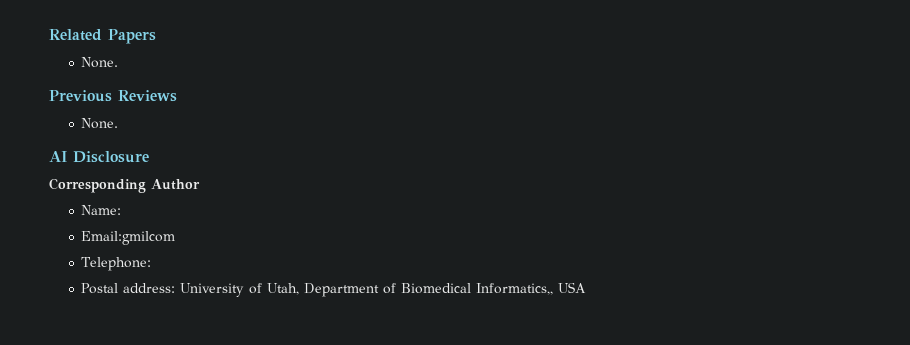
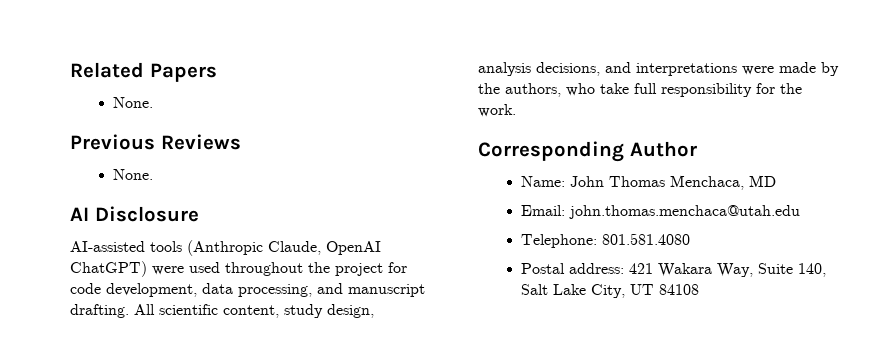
[49,178,200,193] [81,205,122,215] [81,231,176,245] Corresponding Author // Name: // Email:gmilcom -> [70,240,381,256] [70,261,407,277] [70,283,425,297] [70,304,374,318] [478,62,839,76] [478,83,802,97] [478,104,516,117] [478,141,697,162] [521,175,777,190] [521,205,801,219] AI-assisted tools (Anthropic Claude, OpenAI ChatGPT) were used throughout the project for code development, data processing, and manuscript drafting. All scientific content, study design, analysis decisions, and interpretations were made by the authors, who take full responsibility for the work. // Corresponding Author // Name: John Thomas Menchaca, MD // Email: john.thomas.menchaca@utah.edu
(152, 264) none -> [602,233,691,245] 801.581.4080
[180,282,587,297] University of Utah, Department of Biomedical Informatics,, USA -> [629,263,827,277] [521,284,700,298] 421 Wakara Way, Suite 140, Salt Lake City, UT 84108

